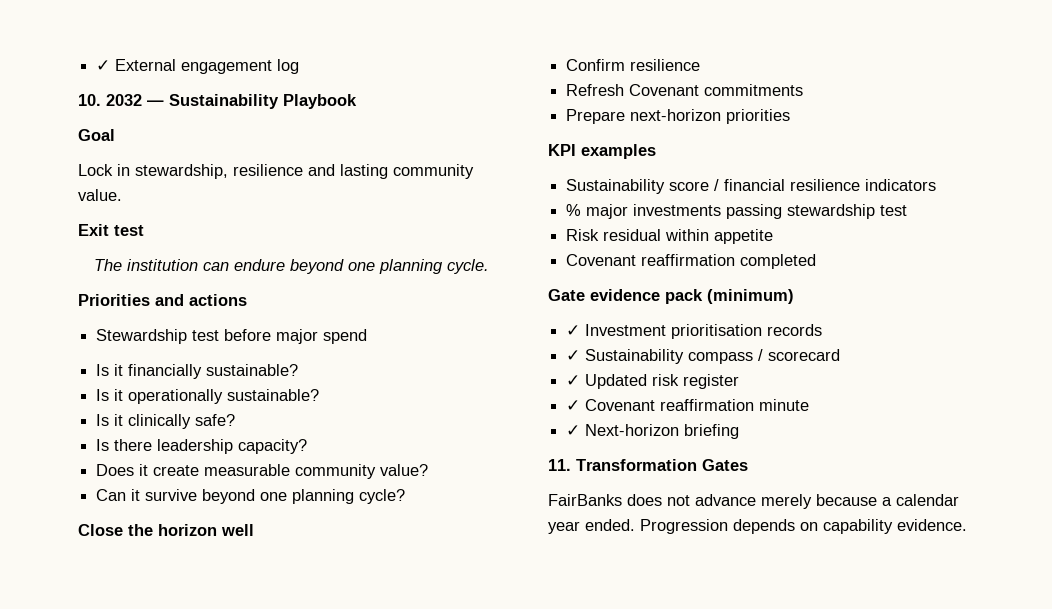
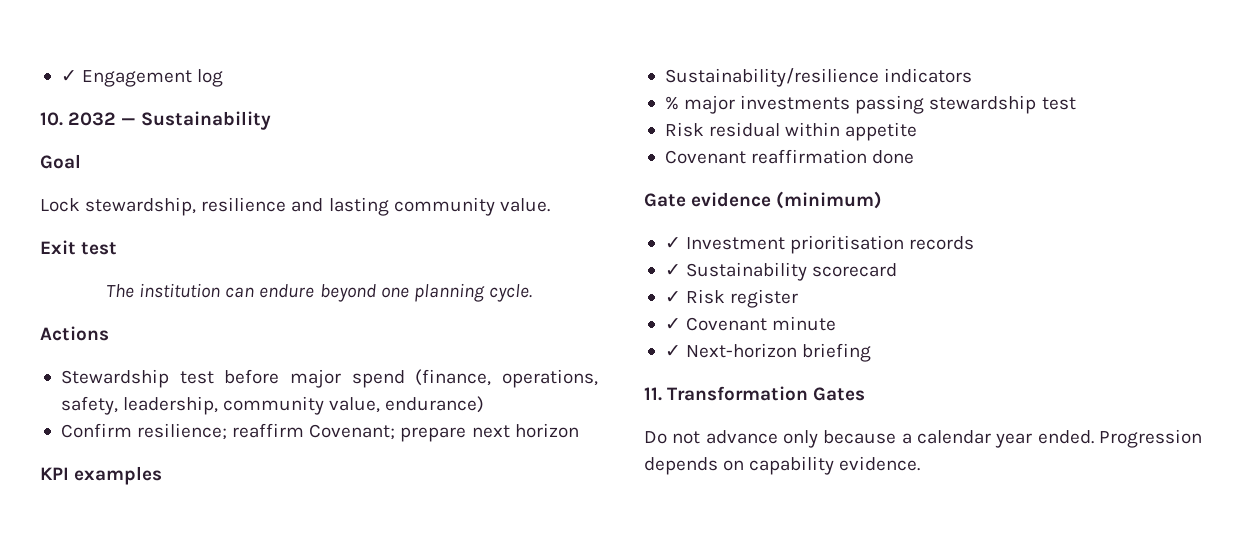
[96,59,273,74] ✓ External engagement -> [60,70,193,87] ✓ Engagement
[283,94,357,109] Playbook -> (272, 120) none
[117,164,130,176] in -> (80, 205) none
[78,294,247,306] Priorities and actions -> [40,326,109,341] Actions
[96,364,299,379] [96,389,320,404] [96,414,236,429] [96,439,308,454] [96,464,429,479] [96,489,406,504] [78,524,254,536] [566,59,701,71] [566,84,804,96] [566,109,791,124] [548,144,656,159] [566,179,861,194] // Is it financially sustainable? // Is it operationally sustainable? // Is it clinically safe? // Is there leadership capacity? // Does it create measurable community value? // Can it survive beyond one planning cycle? // Close the horizon well // Confirm resilience // Refresh Covenant commitments // Prepare next-horizon priorities // KPI examples // Sustainability score / financial resilience -> [415,369,598,388] [60,396,485,415] [60,423,579,442] [40,466,163,485] [664,68,879,87] (finance, operations, safety, leadership, community value, endurance) // Confirm resilience; reaffirm Covenant; prepare next horizon // KPI examples // Sustainability/resilience
[740,254,817,269] completed -> [872,150,915,164] done
[665,289,703,304] pack -> (772, 199) none
[688,349,764,364] compass / -> (808, 271) none
[585,374,680,389] Updated risk -> [686,289,726,304] Risk
[660,399,755,411] reaffirmation -> (768, 324) none
[548,494,662,506] FairBanks does -> [644,431,667,444] Do
[761,494,812,509] merely -> [783,430,818,448] only

